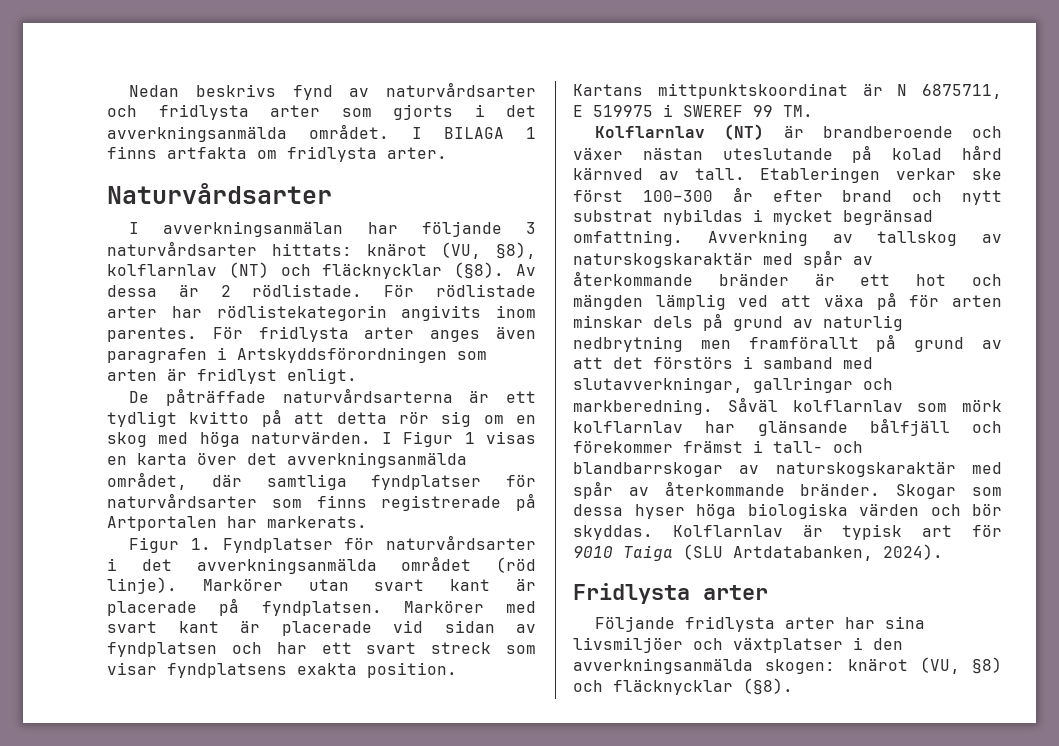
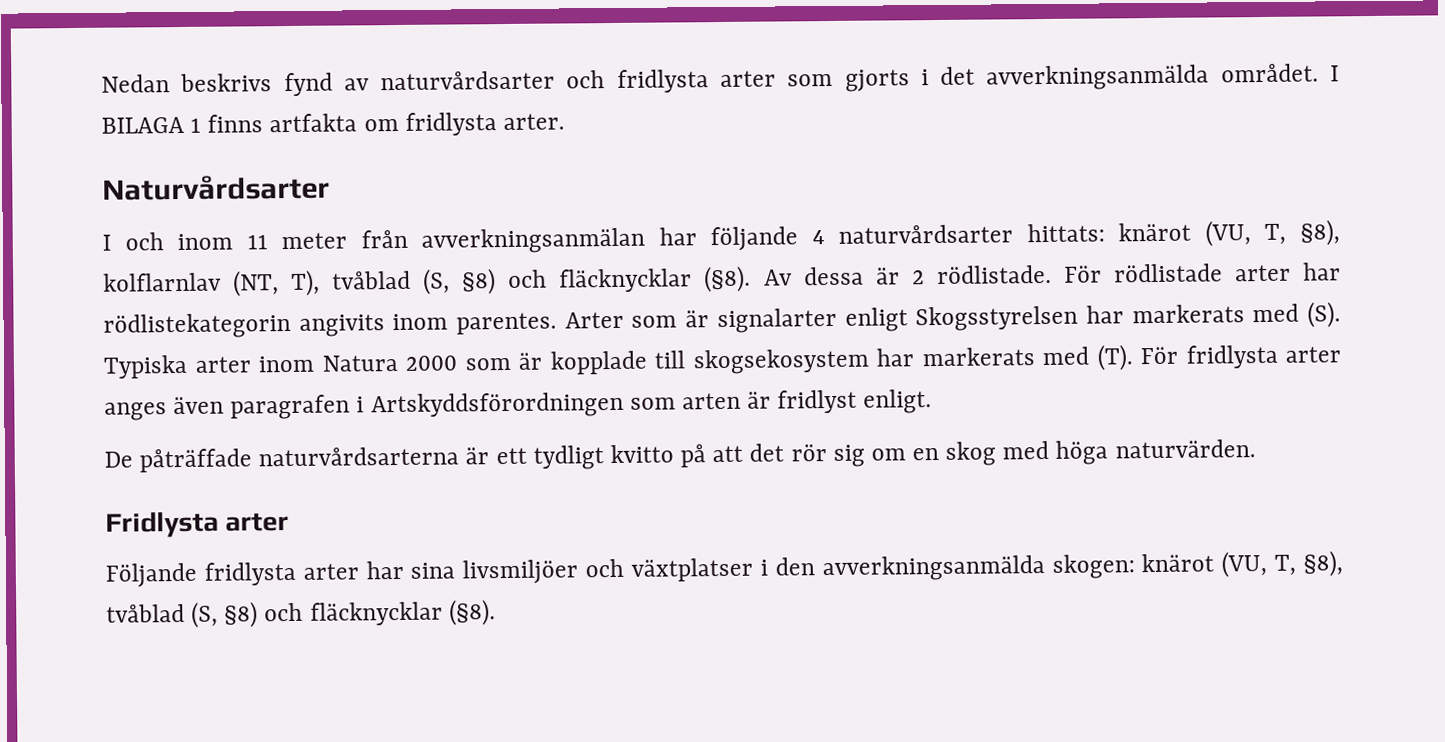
(140, 228) none -> [124,229,408,251] och inom 11 meter från
[526,222,536,234] 3 -> [811,230,825,245] 4
(482, 250) none -> [1264,223,1287,245] T,
[228,262,269,278] (NT) -> [233,268,497,297] (NT, T), tvåblad (S, §8)
(197, 334) none -> [564,301,1341,334] [103,344,1134,379] Arter som är signalarter enligt Skogsstyrelsen har markerats med (S). Typiska arter inom Natura 2000 som är kopplade till skogsekosystem har markerats med (T).
[336,412,387,424] detta -> [749,443,785,462] det
[382,431,536,447] [107,452,467,468] [107,472,536,490] [107,493,536,511] [107,516,367,531] [129,535,536,553] [107,556,536,574] [107,577,536,594] [107,598,536,616] [107,620,536,636] [107,642,536,657] [107,662,457,678] [573,83,1002,99] [573,104,813,117] [595,124,1002,140] [573,145,1002,163] [573,167,1002,183] [573,187,1002,205] [573,209,933,225] [573,230,1002,246] [573,250,873,268] [573,271,1002,286] [573,292,1002,310] [573,313,903,331] [573,334,1002,352] [573,356,873,369] [573,377,893,393] [573,397,1002,415] [573,418,1002,436] [573,440,863,453] [573,461,1002,477] [573,481,1002,499] [573,503,1002,519] [573,524,1002,540] [573,544,943,561] I Figur 1 visas en karta över det avverkningsanmälda området, där samtliga fyndplatser för naturvårdsarter som finns registrerade på Artportalen har markerats. // Figur 1. Fyndplatser för naturvårdsarter i det avverkningsanmälda området (röd linje). Markörer utan svart kant är placerade på fyndplatsen. Markörer med svart kant är placerade vid sidan av fyndplatsen och har ett svart streck som visar fyndplatsens exakta position. Kartans mittpunktskoordinat är N 6875711, E 519975 i SWEREF 99 TM. // Kolflarnlav (NT) är brandberoende och växer nästan uteslutande på kolad hård kärnved av tall. Etableringen verkar ske först 100–300 år efter brand och nytt substrat nybildas i mycket begränsad omfattning. Avverkning av tallskog av naturskogskaraktär med spår av återkommande bränder är ett hot och mängden lämplig ved att växa på för arten minskar dels på grund av naturlig nedbrytning men framförallt på grund av att det förstörs i samband med slutavverkningar, gallringar och markberedning. Såväl kolflarnlav som mörk kolflarnlav har glänsande bålfjäll och förekommer främst i tall- och blandbarrskogar av naturskogskaraktär med spår av återkommande bränder. Skogar som dessa hyser höga biologiska värden och bör skyddas. Kolflarnlav är typisk art för 9010 Taiga (SLU Artdatabanken, 2024). -> (1256, 449) none
(960, 665) none -> [1274,550,1343,577] [106,601,219,628] T, §8), tvåblad (S,

